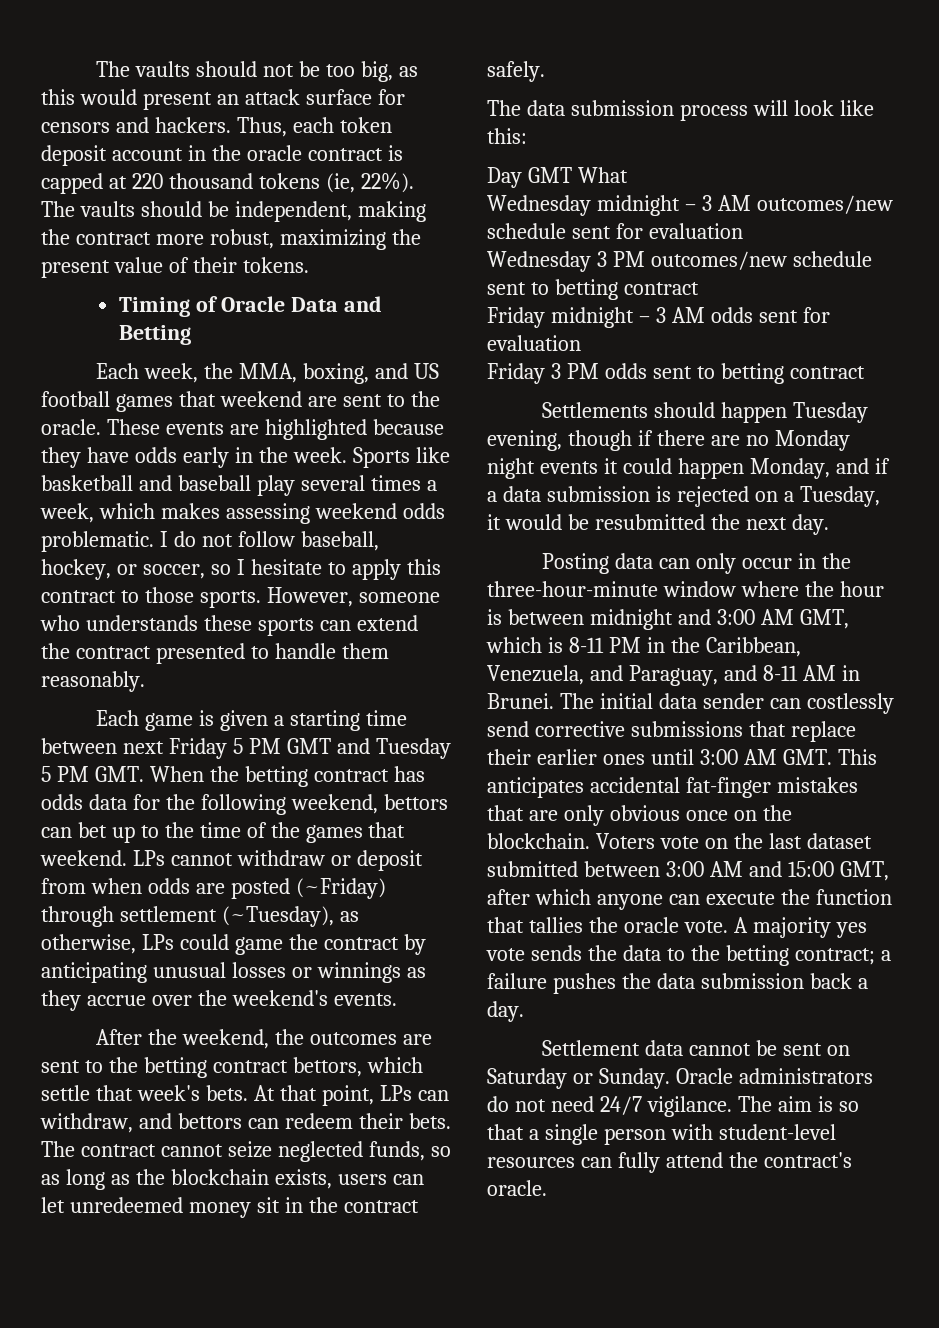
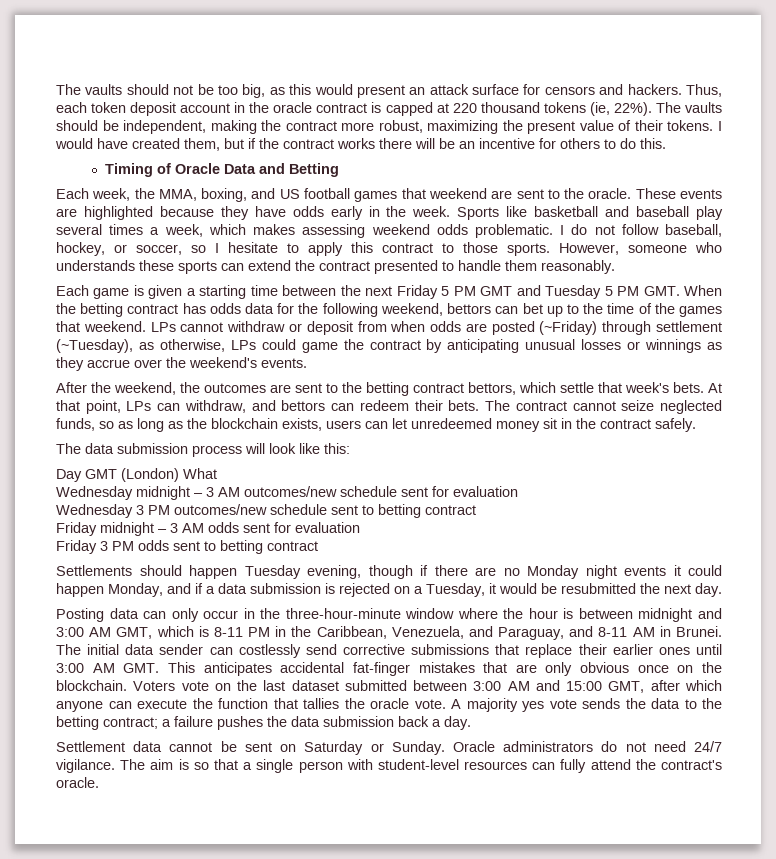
(309, 265) none -> [718,121,722,131] [55,138,666,151] I would have created them, but if the contract works there will be an incentive for others to do this.
(117, 746) none -> [340,285,361,296] the
(572, 175) none -> [121,468,179,482] (London)

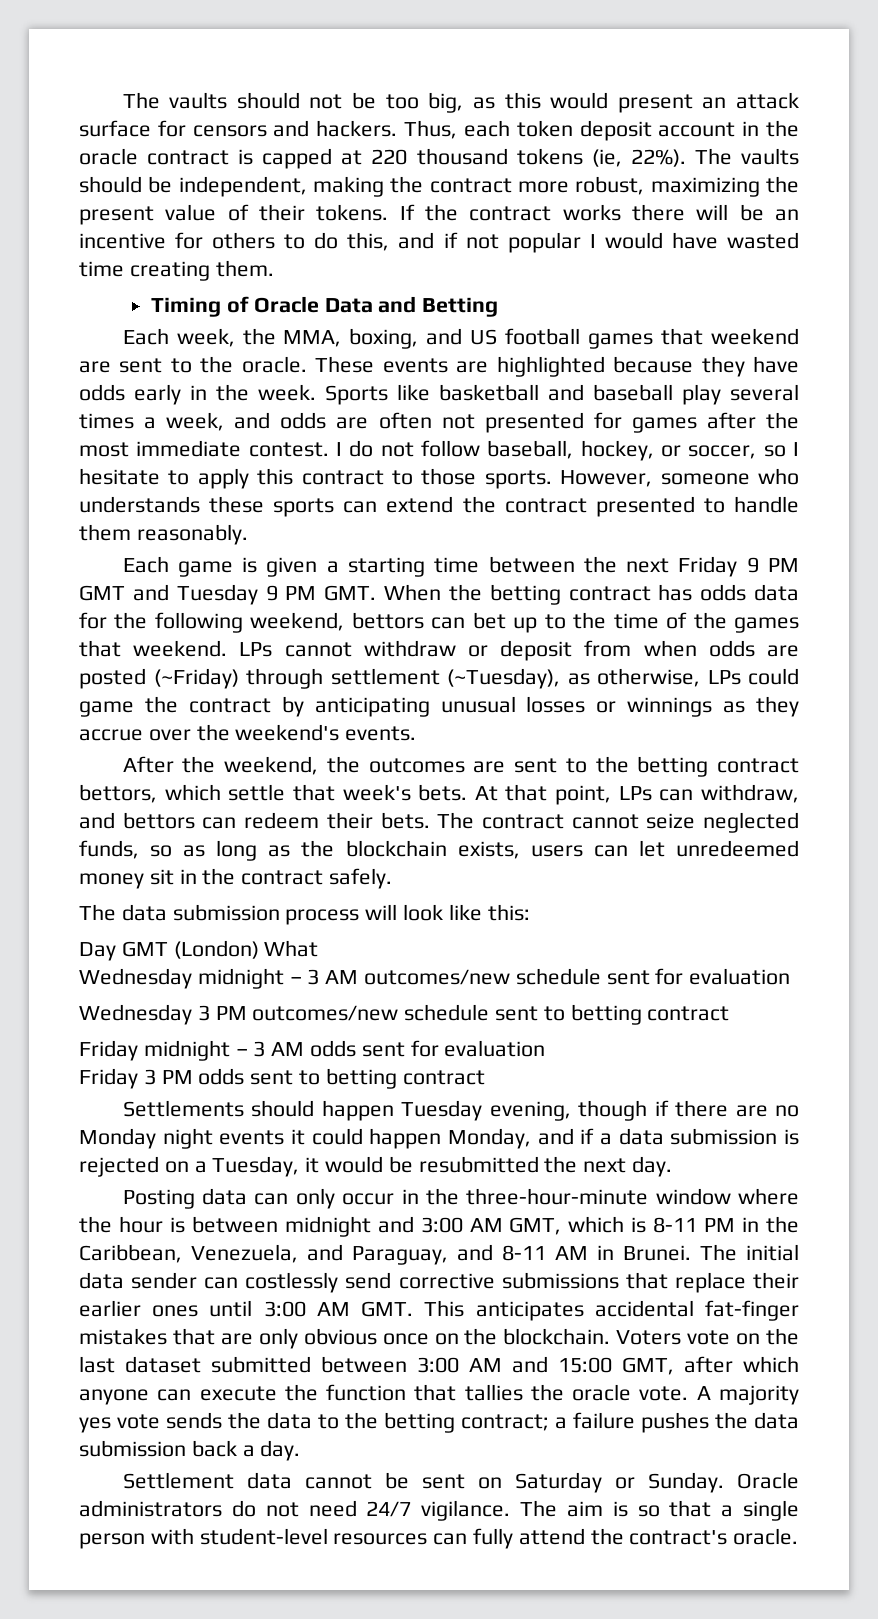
[718,121,722,131] [55,138,256,151] I would have created them, but if -> [399,204,415,220] If
[640,138,666,149] this. -> [347,232,800,253] [79,260,274,281] this, and if not popular I would have wasted time creating them.
[208,224,553,238] which makes assessing weekend odds problematic. -> [234,412,800,433] [79,440,329,457] and odds are often not presented for games after the most immediate contest.
[441,286,450,296] 5 -> [746,557,759,573] 9
[604,286,613,296] 5 -> [265,585,278,601] 9

